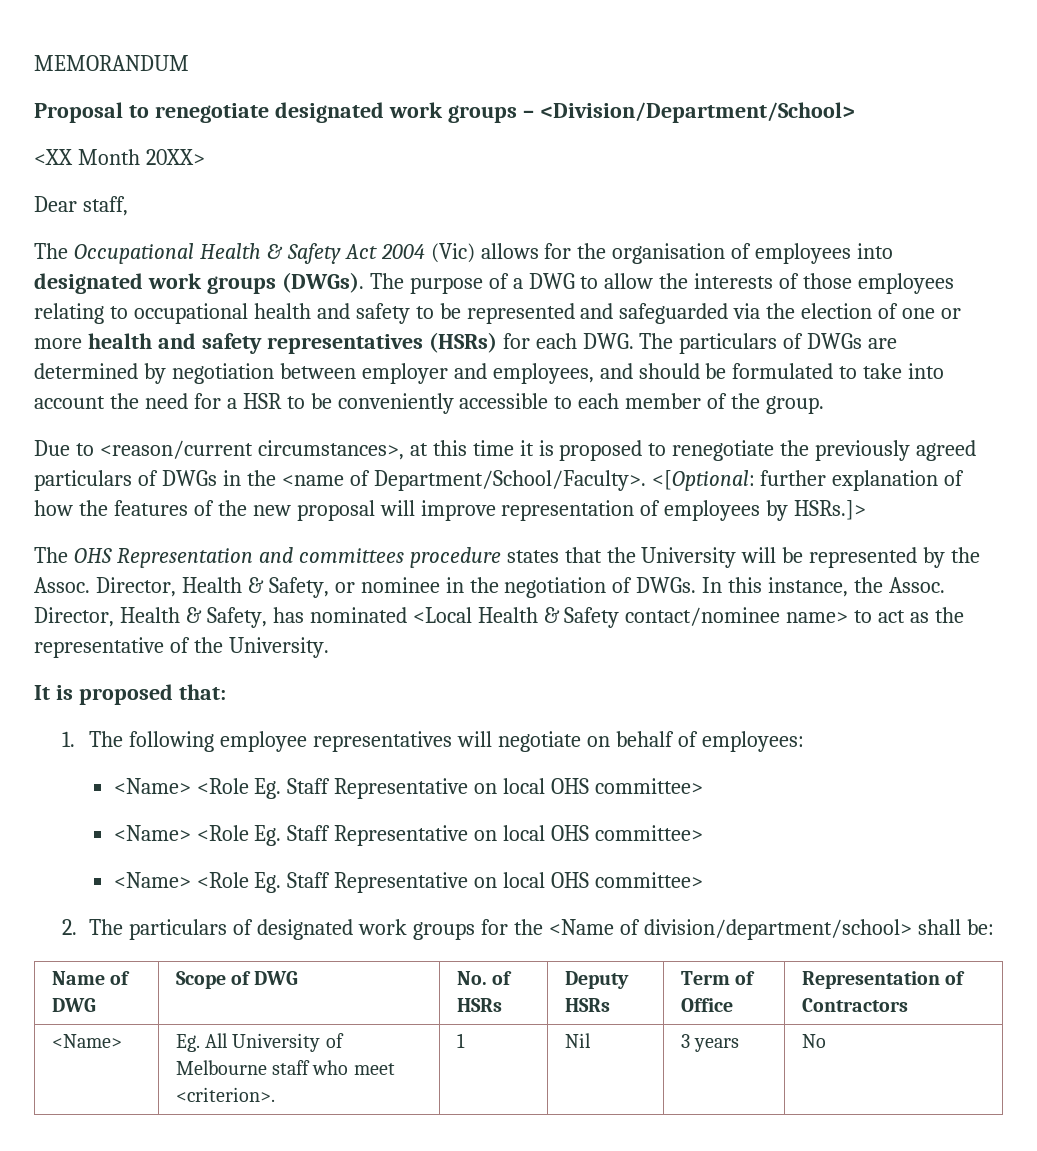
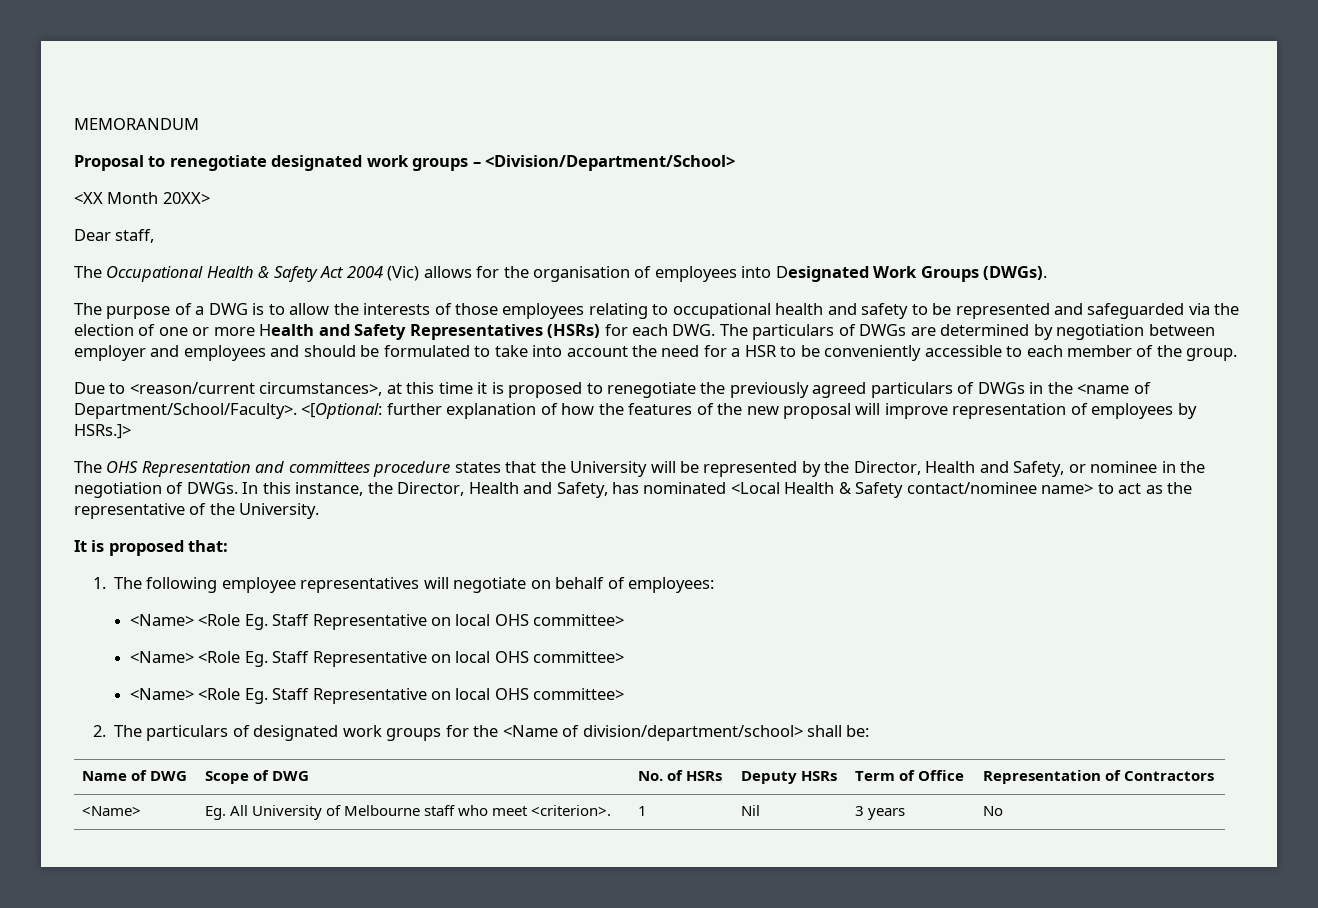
[34,273,276,294] designated work groups -> [775,266,979,282] Designated Work Groups
(364, 282) none -> (1048, 273) //
(575, 281) none -> [252,303,265,315] is
[87,333,423,354] health and safety representatives -> [259,324,543,340] Health and Safety Representatives
[492,363,594,384] employees, -> [183,345,266,361] employees
[34,577,264,597] Assoc. Director, Health & -> [853,461,1009,475] Director, Health and
[889,577,946,593] [34,607,202,627] Assoc. Director, Health & -> [397,482,553,496] Director, Health and

